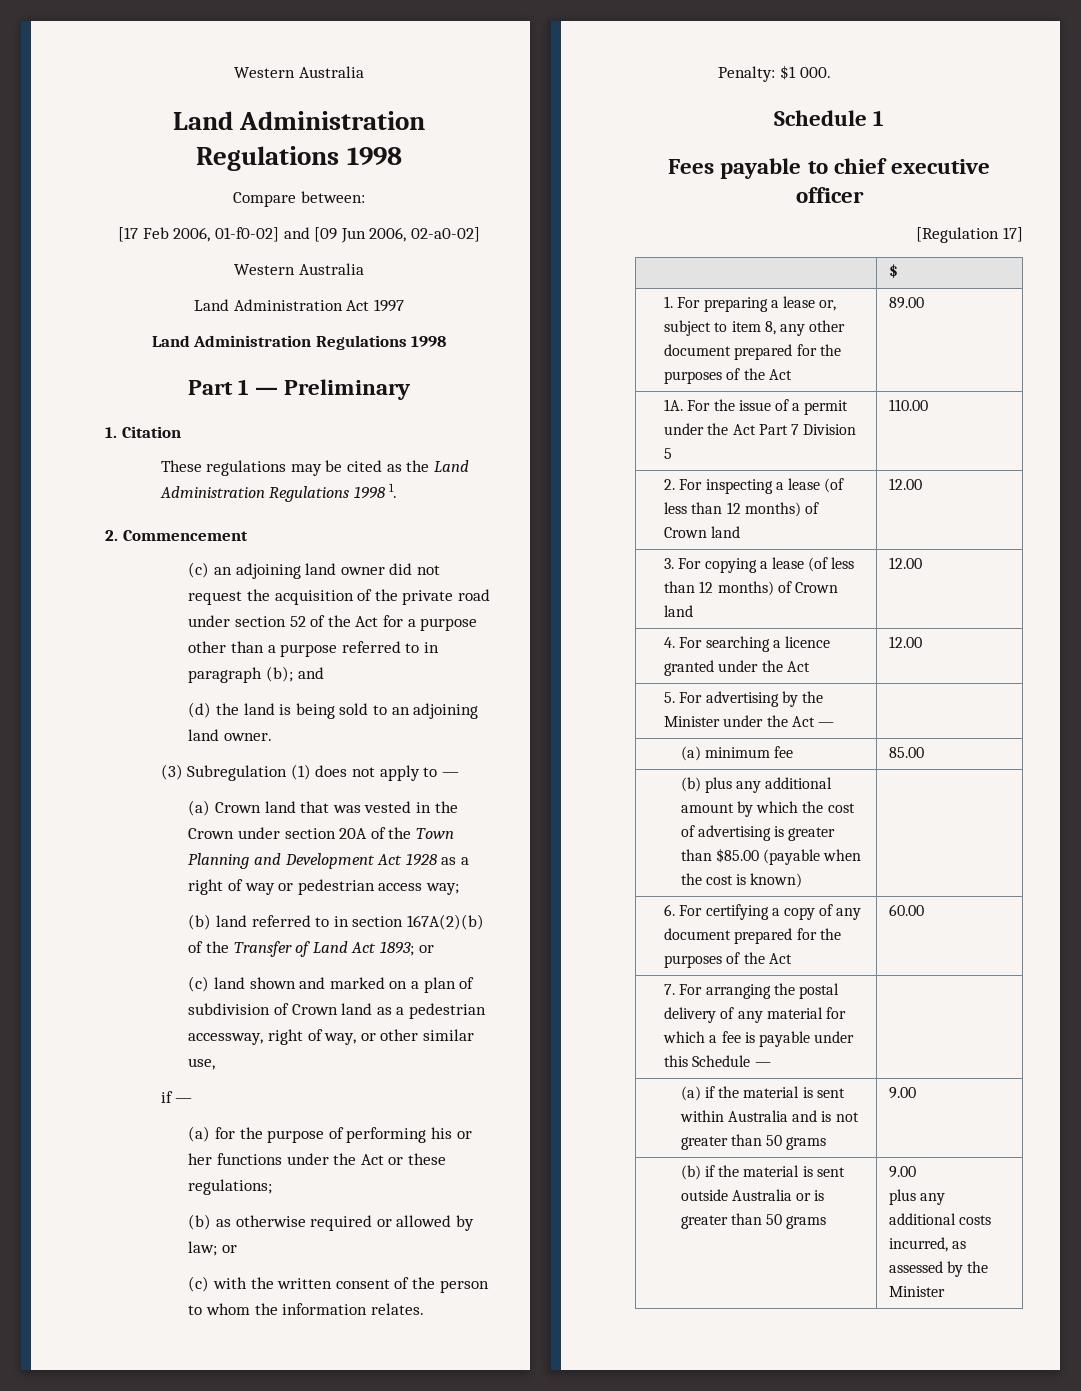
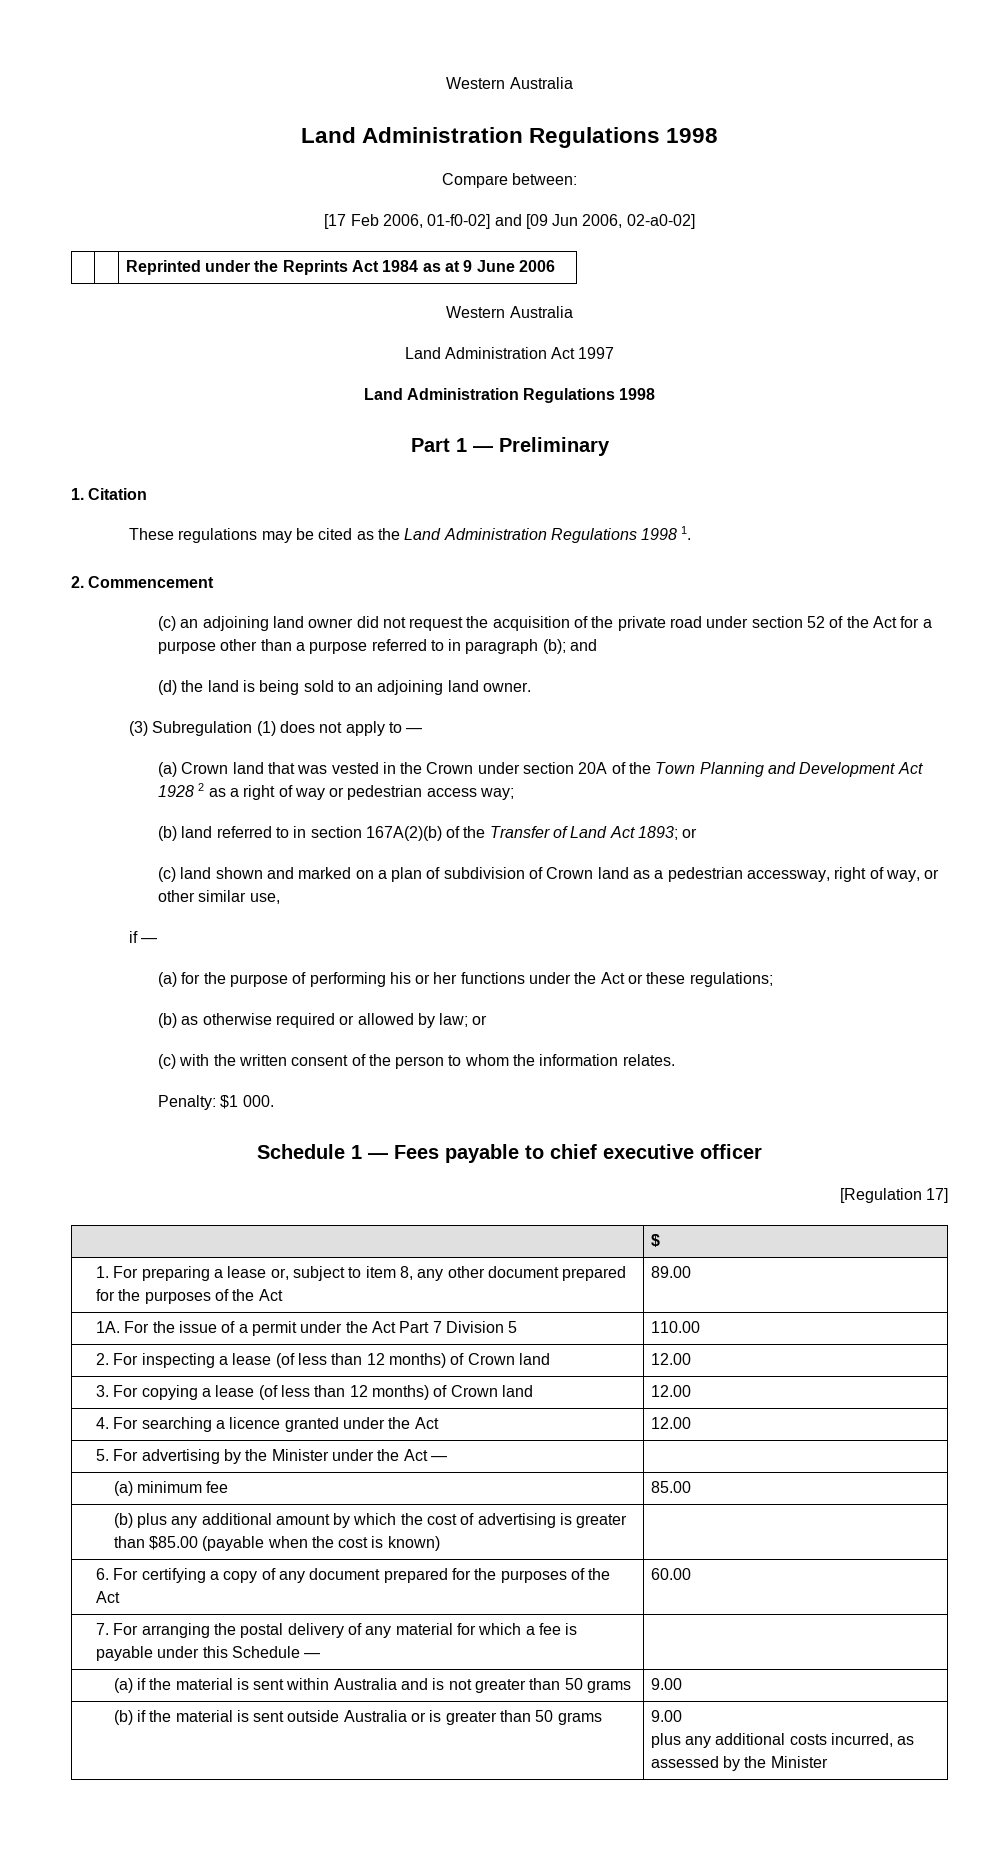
(480, 234) none -> [125,260,555,275] // | | Reprinted under the Reprints Act 1984 as at 9 June 2006
(437, 859) none -> [198,783,205,791] 2
(885, 118) // -> [368,1153,388,1159] —

